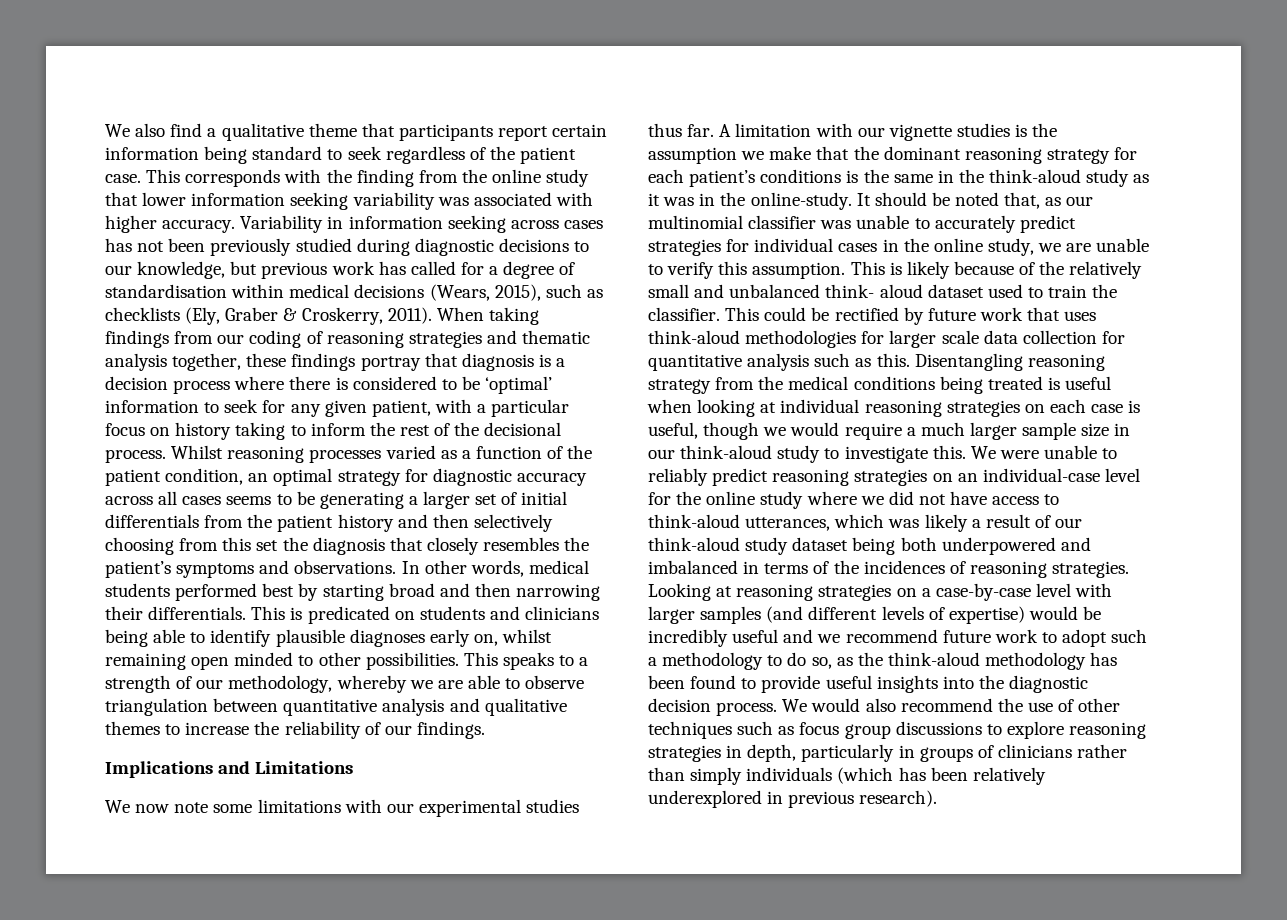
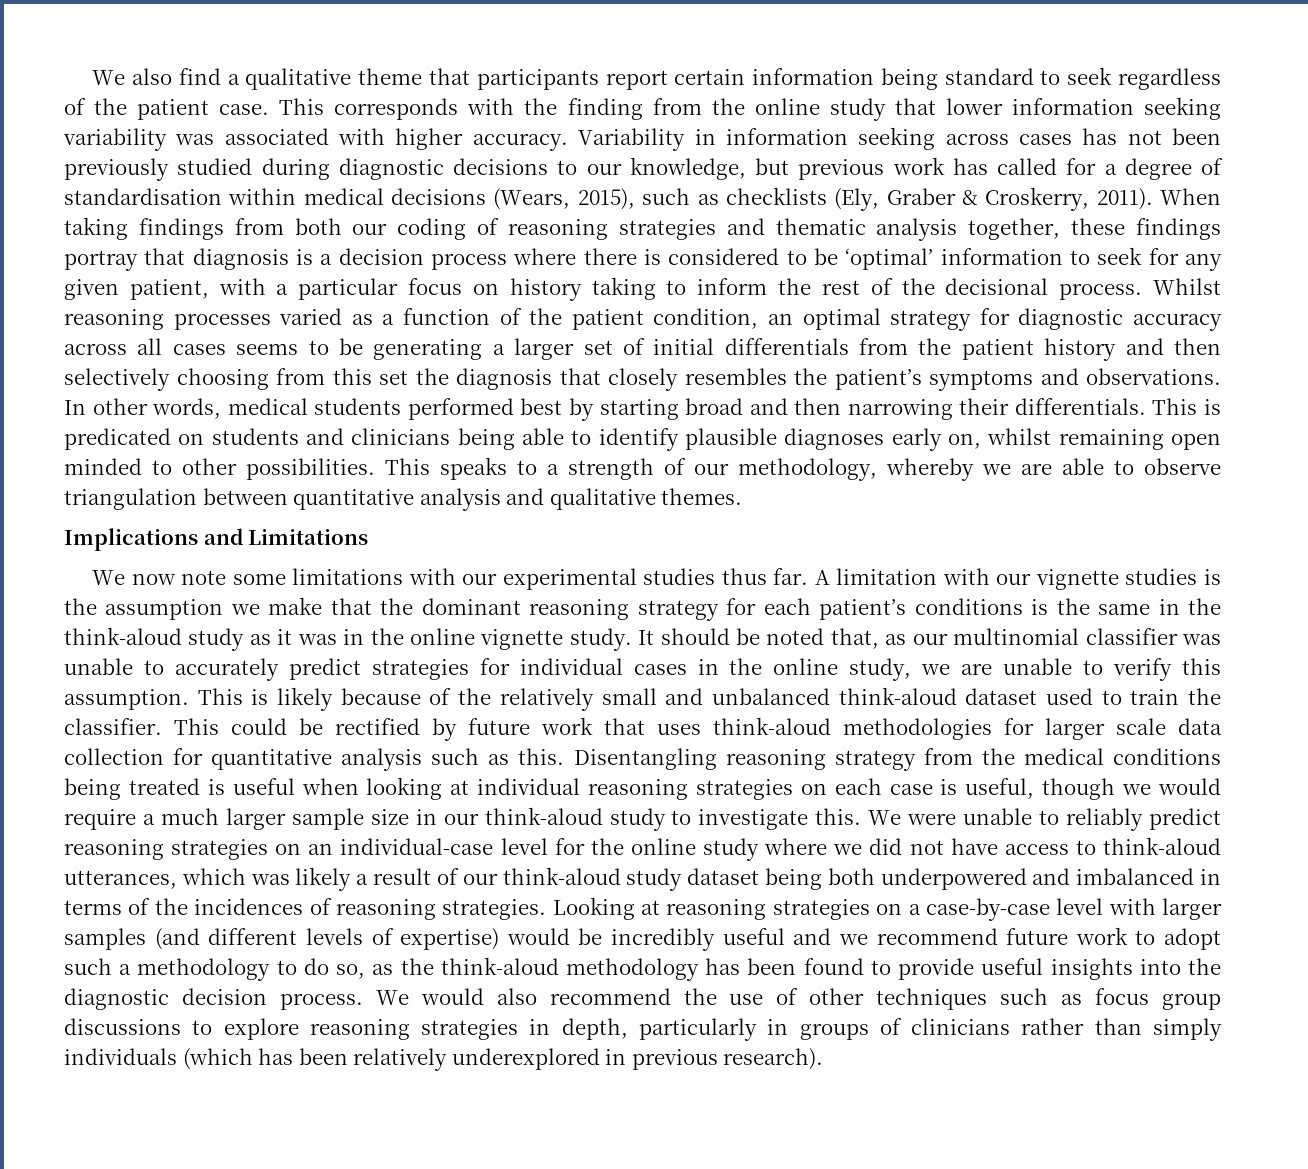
(214, 337) none -> [294,218,342,235] both
[105,721,485,739] themes to increase the reliability of our findings. -> [661,488,743,505] themes.
[750,192,852,210] online-study. -> [409,628,632,651] online vignette study.
[825,284,923,298] think- aloud -> [838,687,957,705] think-aloud

